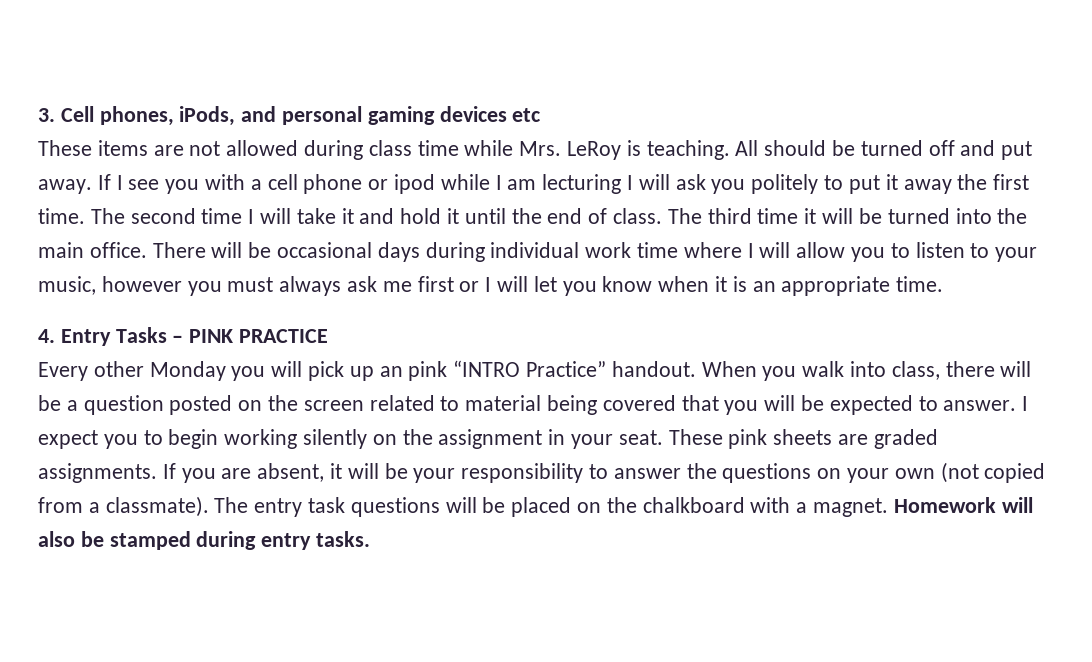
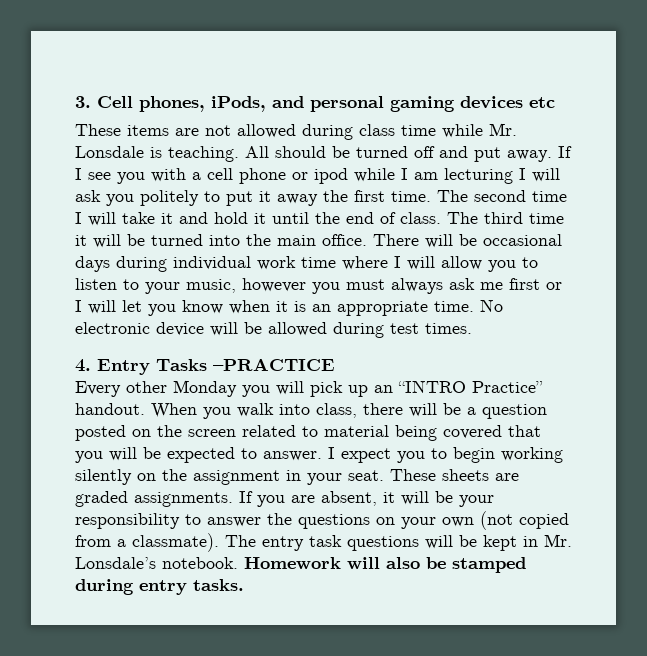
[519,141,622,160] Mrs. LeRoy -> [489,123,517,136] [75,146,144,158] Mr. Lonsdale
(944, 284) none -> [480,299,503,312] [75,322,472,338] No electronic device will be allowed during test times.
[172,329,329,343] – PINK PRACTICE -> [213,358,335,371] –PRACTICE
[408,361,448,381] pink -> (393, 389) none
[728,429,768,449] pink -> (436, 475) none
[511,497,889,517] placed on the chalkboard with a magnet. -> [483,534,572,551] [75,557,238,569] kept in Mr. Lonsdale’s notebook.

